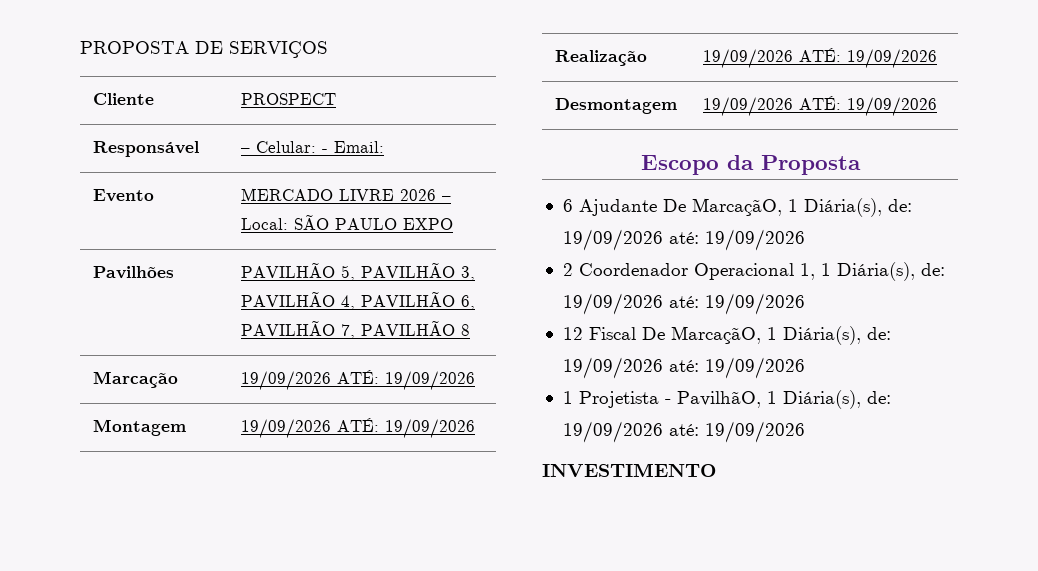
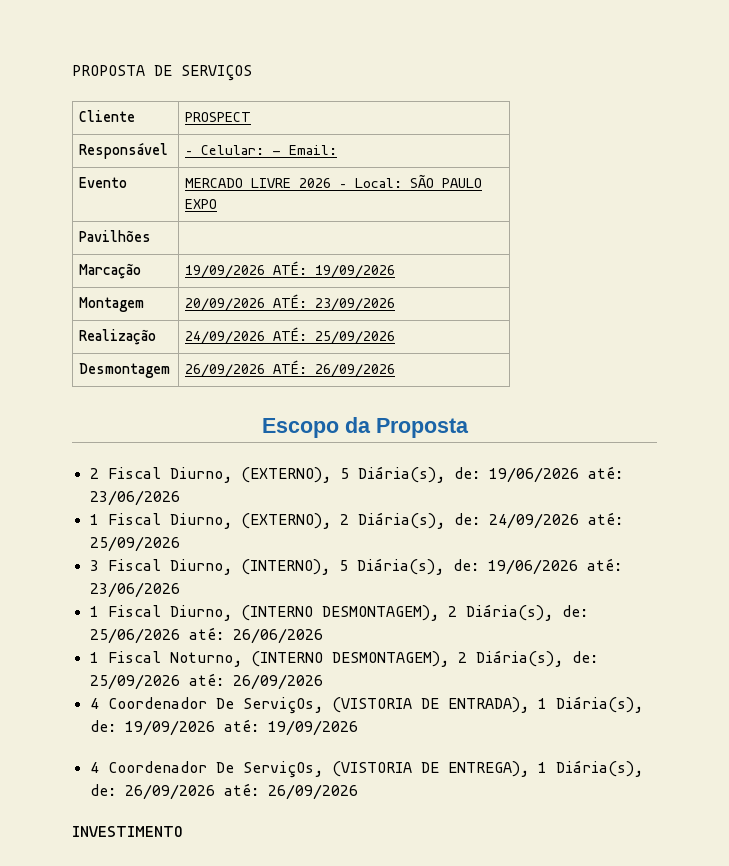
[240,262,475,281] [240,291,475,310] [240,320,470,339] PAVILHÃO 5, PAVILHÃO 3, PAVILHÃO 4, PAVILHÃO 6, PAVILHÃO 7, PAVILHÃO 8 -> (152, 236) none
[240,418,475,438] [554,50,647,66] [702,48,937,68] [554,98,677,114] [702,96,937,116] [640,155,861,175] [562,198,912,217] [562,229,805,251] [562,262,945,281] [562,293,805,315] [562,326,891,345] [562,357,805,379] [562,390,891,409] [562,421,805,443] 19/09/2026 ATÉ: 19/09/2026 // Realização | 19/09/2026 ATÉ: 19/09/2026 // Desmontagem | 19/09/2026 ATÉ: 19/09/2026 // Escopo da Proposta // 6 Ajudante De MarcaçãO, 1 Diária(s), de: 19/09/2026 até: 19/09/2026 // 2 Coordenador Operacional 1, 1 Diária(s), de: 19/09/2026 até: 19/09/2026 // 12 Fiscal De MarcaçãO, 1 Diária(s), de: 19/09/2026 até: 19/09/2026 // 1 Projetista - PavilhãO, 1 Diária(s), de: 19/09/2026 até: 19/09/2026 -> [185,294,396,311] [79,329,157,345] [185,327,396,344] [79,363,171,378] [185,360,396,377] [261,417,469,438] [89,466,623,483] [89,490,180,506] [89,512,623,529] [89,536,180,552] [89,558,622,575] [89,582,180,598] [89,604,588,621] [89,627,323,644] [89,650,598,667] [89,673,323,690] [89,696,643,714] [89,719,358,736] [89,760,643,778] [89,783,358,800] 20/09/2026 ATÉ: 23/09/2026 // Realização | 24/09/2026 ATÉ: 25/09/2026 // Desmontagem | 26/09/2026 ATÉ: 26/09/2026 // Escopo da Proposta // 2 Fiscal Diurno, (EXTERNO), 5 Diária(s), de: 19/06/2026 até: 23/06/2026 // 1 Fiscal Diurno, (EXTERNO), 2 Diária(s), de: 24/09/2026 até: 25/09/2026 // 3 Fiscal Diurno, (INTERNO), 5 Diária(s), de: 19/06/2026 até: 23/06/2026 // 1 Fiscal Diurno, (INTERNO DESMONTAGEM), 2 Diária(s), de: 25/06/2026 até: 26/06/2026 // 1 Fiscal Noturno, (INTERNO DESMONTAGEM), 2 Diária(s), de: 25/09/2026 até: 26/09/2026 // 4 Coordenador De ServiçOs, (VISTORIA DE ENTRADA), 1 Diária(s), de: 19/09/2026 até: 19/09/2026 // 4 Coordenador De ServiçOs, (VISTORIA DE ENTREGA), 1 Diária(s), de: 26/09/2026 até: 26/09/2026

